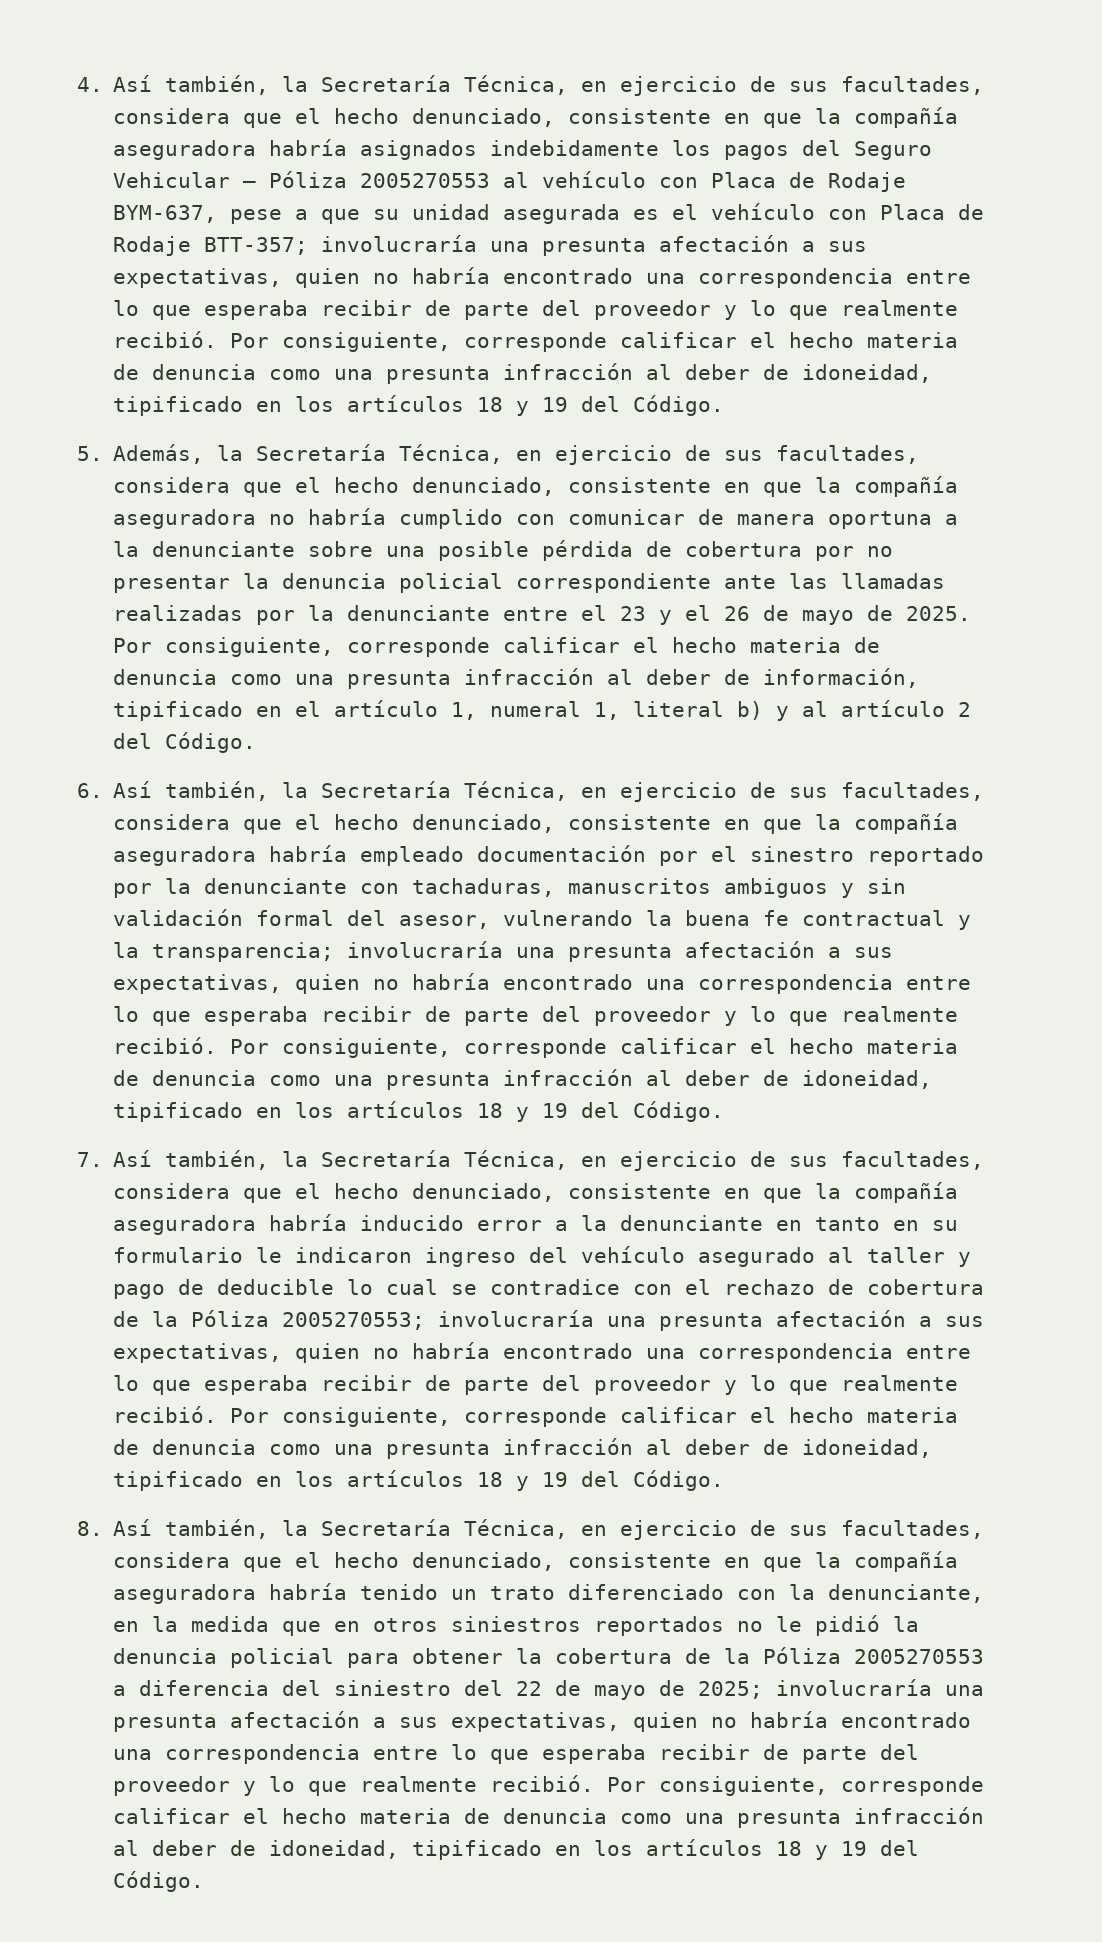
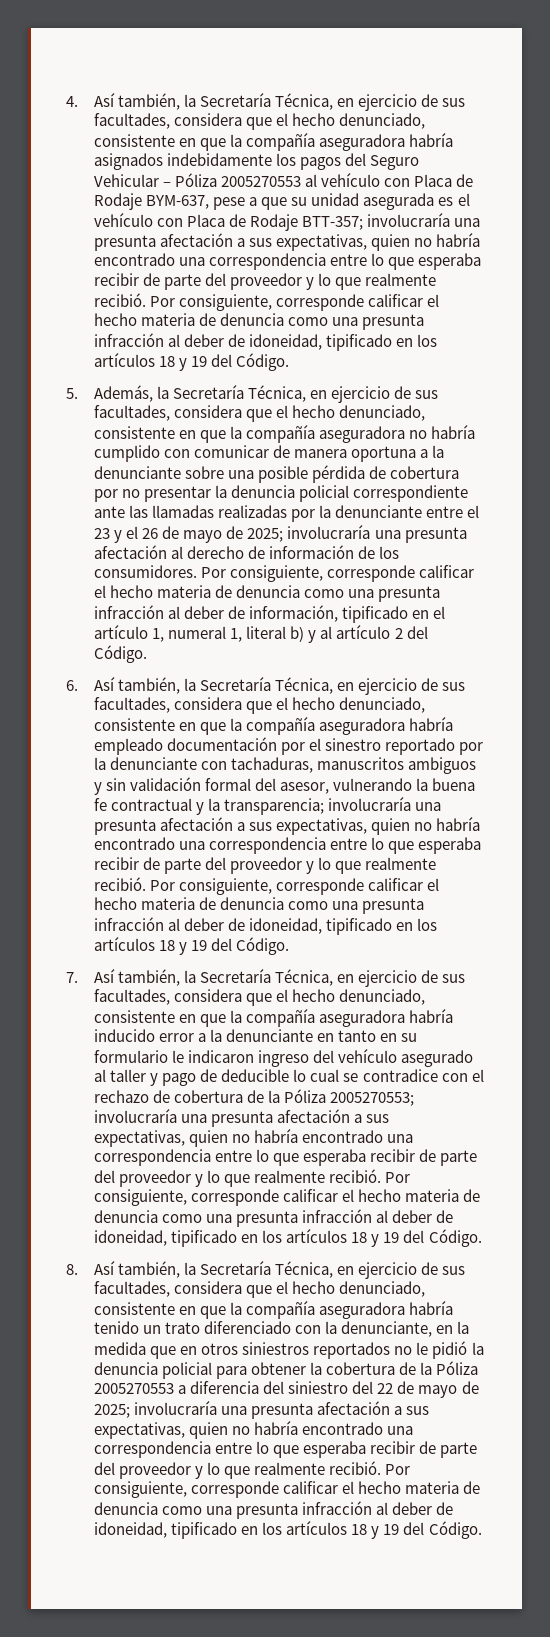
[906,606,972,621] 2025. -> [247,525,467,543] [94,545,400,559] [94,565,198,578] 2025; involucraría una presunta afectación al derecho de información de los consumidores.

